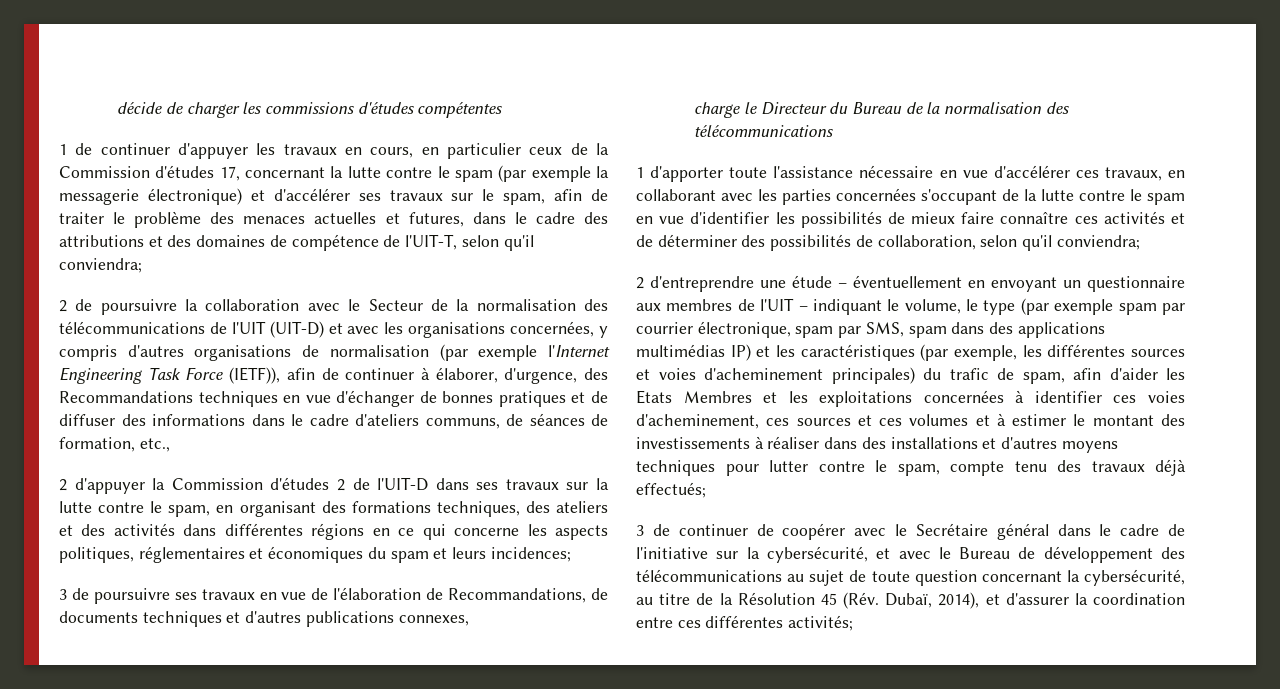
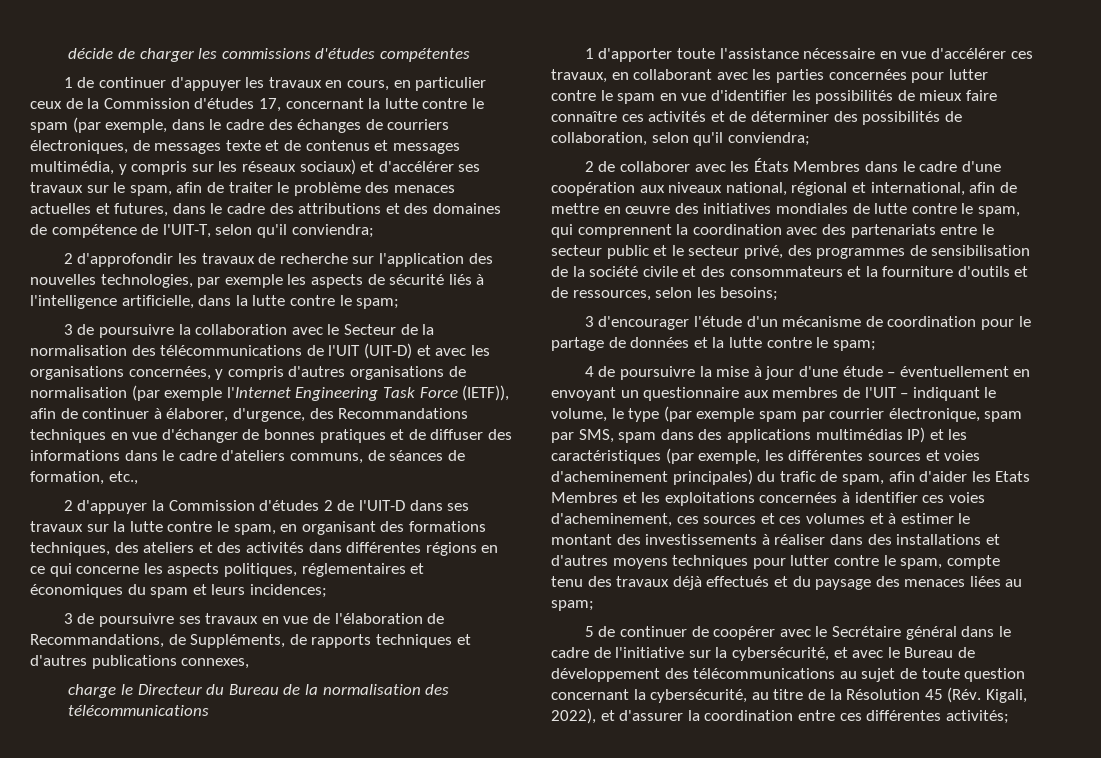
[531,166,610,182] [59,188,242,205] exemple la messagerie électronique) -> [105,119,450,133] [30,140,460,154] [30,159,356,175] exemple, dans le cadre des échanges de courriers électroniques, de messages texte et de contenus et messages multimédia, y compris sur les réseaux sociaux)
(67, 306) none -> [77,253,493,267] [30,274,485,288] [30,295,400,309] [63,324,73,335] d'approfondir les travaux de recherche sur l'application des nouvelles technologies, par exemple les aspects de sécurité liés à l'intelligence artificielle, dans la lutte contre le spam; // 3
[59,611,138,623] documents -> [190,634,372,648] Suppléments, de rapports
[921,189,1074,205] s'occupant de la lutte -> [911,69,988,83] pour lutter
[650,276,786,292] d'entreprendre une -> [598,158,1001,172] [551,182,1017,196] [551,203,1020,217] [551,224,994,238] [551,245,1031,259] [551,266,1029,277] [551,287,779,301] [584,316,1031,330] [551,337,876,351] [584,366,839,380] de collaborer avec les États Membres dans le cadre d'une coopération aux niveaux national, régional et international, afin de mettre en œuvre des initiatives mondiales de lutte contre le spam, qui comprennent la coordination avec des partenariats entre le secteur public et le secteur privé, des programmes de sensibilisation de la société civile et des consommateurs et la fourniture d'outils et de ressources, selon les besoins; // 3 d'encourager l'étude d'un mécanisme de coordination pour le partage de données et la lutte contre le spam; // 4 de poursuivre la mise à jour d'une
[636,482,706,498] [636,525,644,536] effectués; // 3 -> [706,576,1023,590] [551,600,594,611] [584,626,594,637] effectués et du paysage des menaces liées au spam; // 5
[885,592,980,609] Dubaï, 2014), -> [985,689,1027,703] [551,708,596,724] Kigali, 2022),

